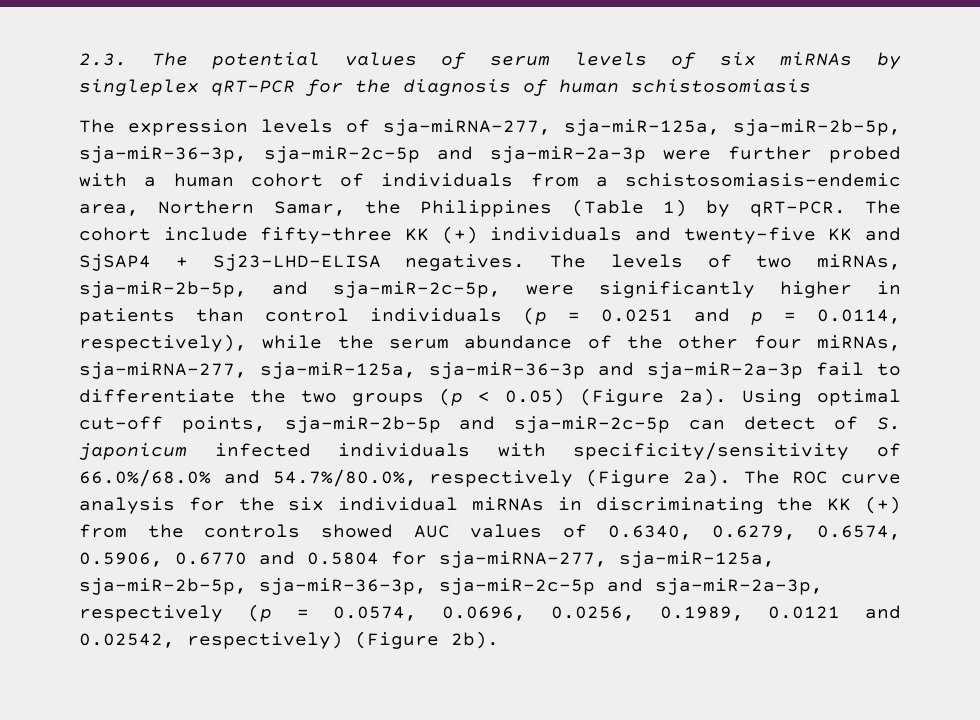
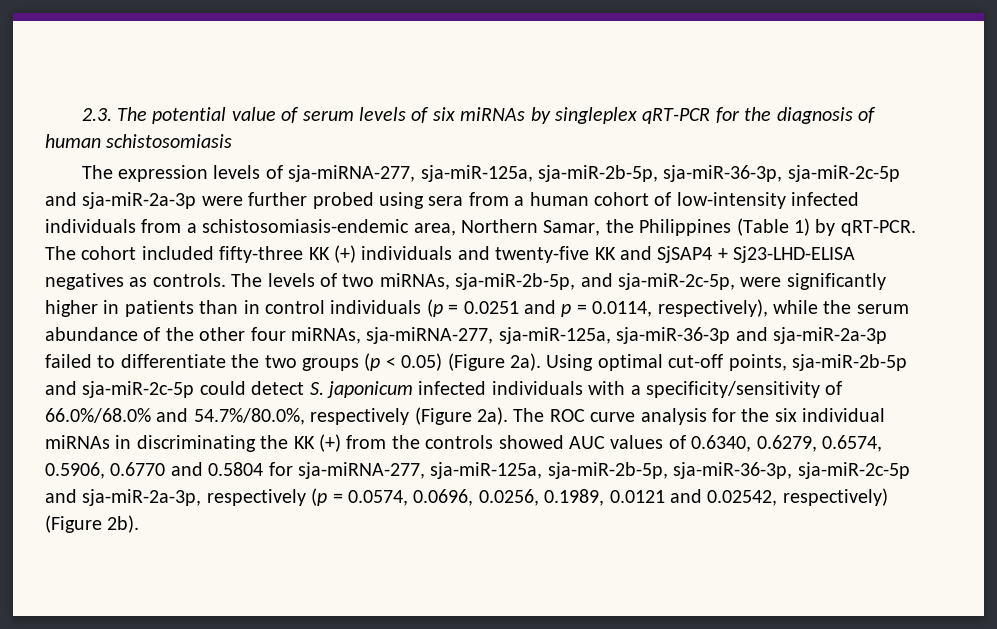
[344,52,417,66] values -> [231,107,276,121] value
[79,173,127,187] with -> [379,192,509,209] using sera from
(364, 180) none -> [676,192,860,209] low-intensity infected
[163,227,248,241] include -> [141,246,214,260] included
[405,254,526,271] negatives. -> [45,273,226,290] negatives as controls.
(244, 315) none -> [243,300,260,314] in
[816,362,864,376] fail -> [45,354,92,368] failed
[688,416,859,430] can detect of -> [199,381,305,395] could detect
(546, 450) none -> [630,385,641,395] a

